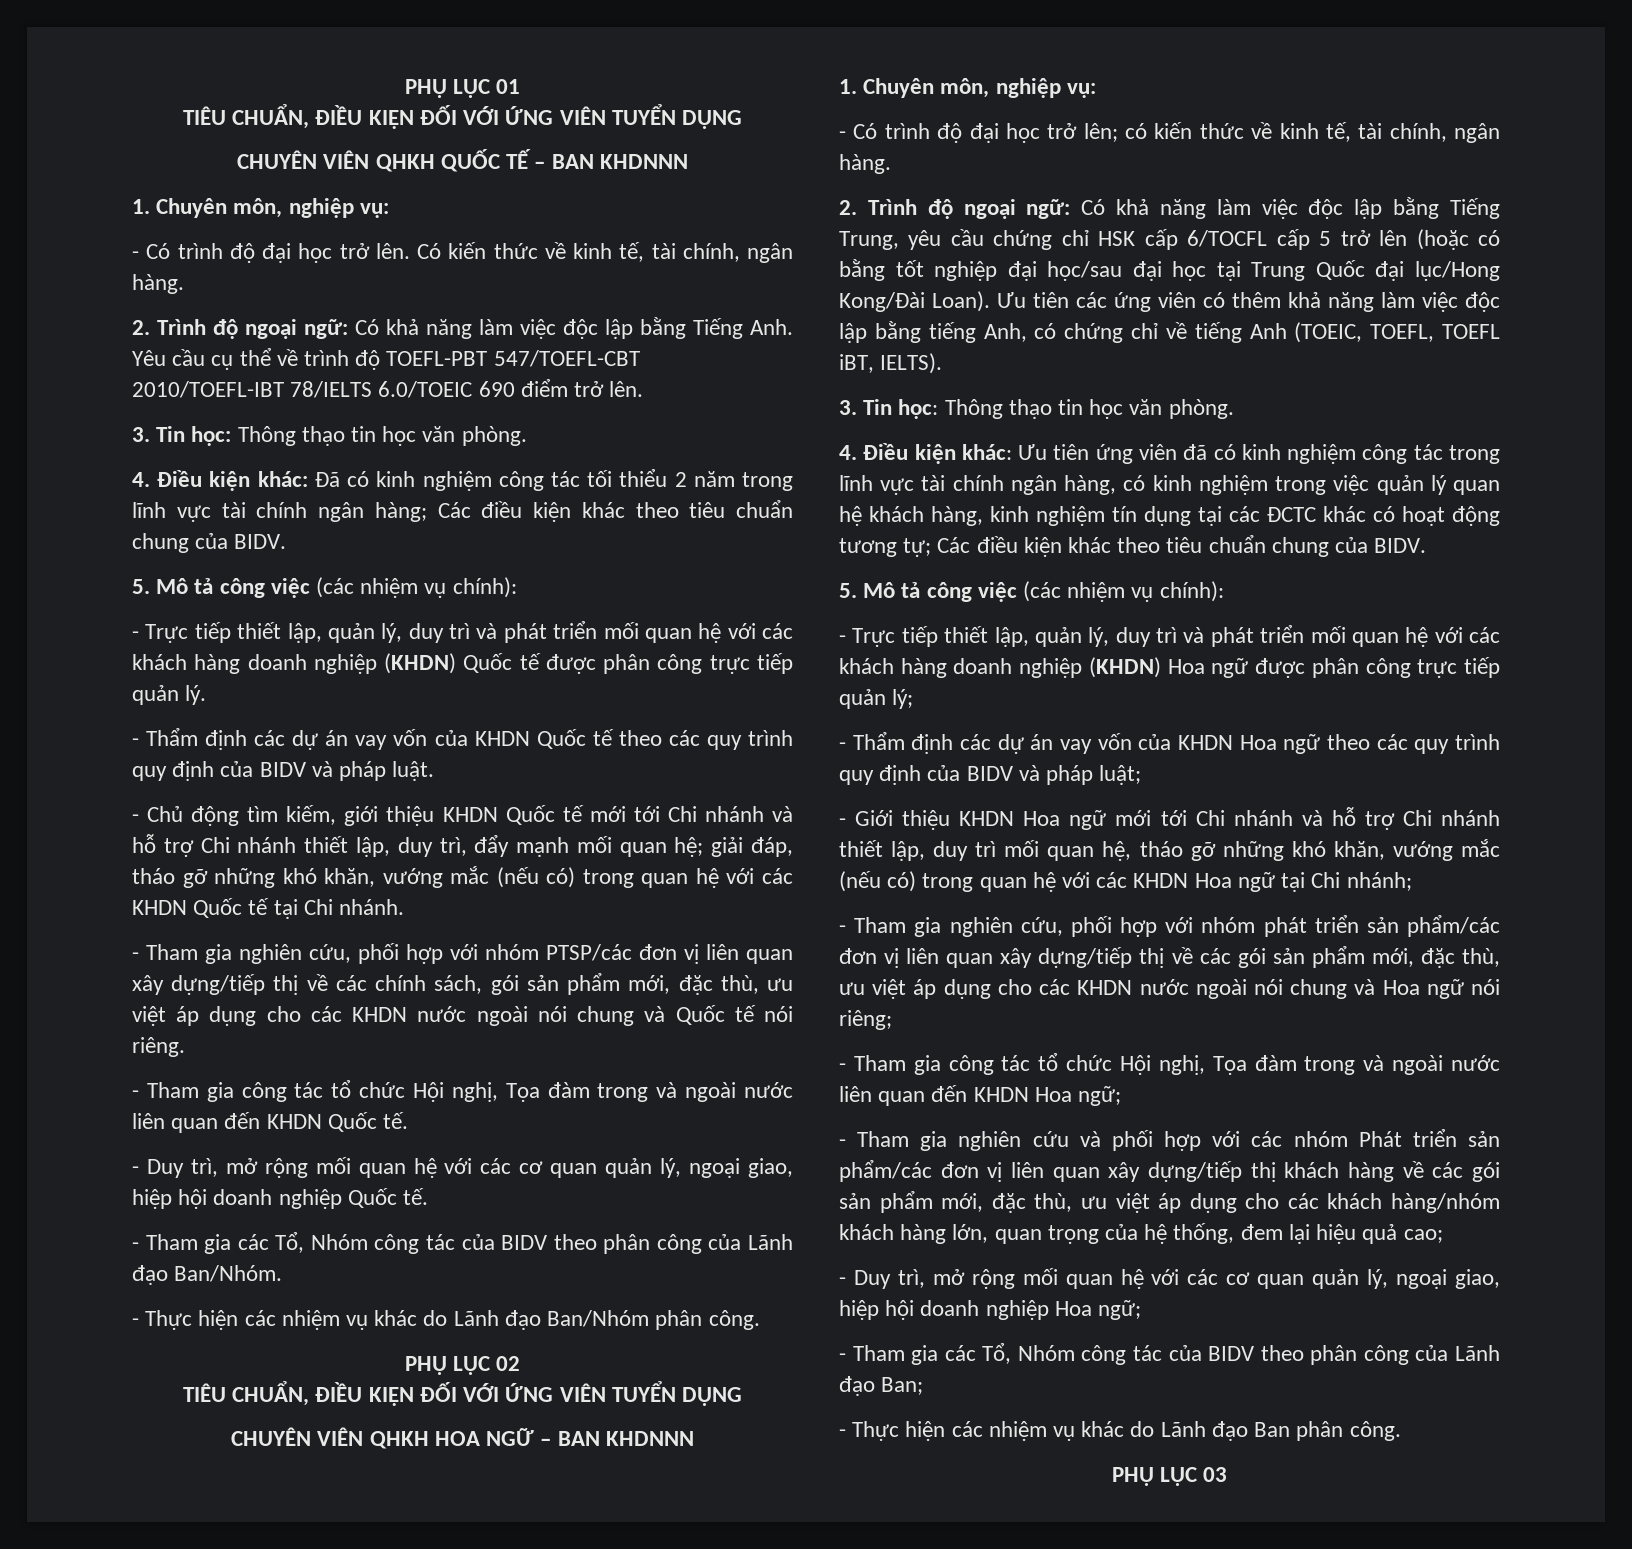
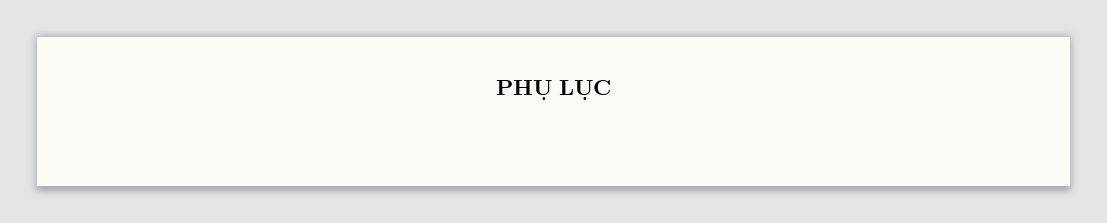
[404,79,521,98] [183,104,742,129] [237,149,688,172] [132,198,389,218] [132,242,793,263] [132,274,184,294] [132,317,793,339] [132,348,640,370] [132,379,644,398] [132,426,527,446] [132,469,793,491] [132,500,793,522] [132,533,287,553] [132,577,517,598] [132,621,793,643] [132,653,793,674] [132,685,207,705] [132,728,794,750] [132,761,435,781] [132,805,793,826] [132,834,794,857] [132,866,794,888] [132,898,405,919] [132,943,793,964] [132,973,794,995] [132,1005,794,1026] [132,1037,185,1057] [132,1080,793,1102] [132,1112,409,1133] [132,1157,793,1178] [132,1188,429,1209] [132,1232,793,1254] [132,1265,283,1285] [132,1310,760,1330] [404,1356,521,1375] [183,1381,742,1406] [231,1427,694,1449] [839,78,1096,98] [839,122,1500,143] [839,154,891,174] [839,197,1500,219] [839,229,1500,250] [839,259,1500,281] [839,291,1500,312] [839,321,1500,343] [839,353,943,374] [839,399,1234,419] [839,443,1500,464] [839,475,1500,495] [839,506,1500,526] [839,535,1427,557] [839,581,1224,602] [839,625,1500,647] [839,657,1500,678] [839,689,914,709] [839,732,1500,754] [839,765,1142,785] [839,807,1500,830] [839,839,1500,861] [839,871,1412,892] [839,915,1500,937] [839,946,1500,968] [839,979,1500,999] [839,1010,892,1030] [839,1053,1500,1075] [839,1085,1122,1106] [839,1129,1500,1151] [839,1160,1500,1182] [839,1191,1500,1213] [839,1223,1443,1244] [839,1268,1500,1289] [839,1300,1142,1320] [839,1343,1500,1365] [839,1376,924,1396] [839,1421,1401,1441] [1111,1467,1228,1486] PHỤ LỤC 01 // TIÊU CHUẨN, ĐIỀU KIỆN ĐỐI VỚI ỨNG VIÊN TUYỂN DỤNG // CHUYÊN VIÊN QHKH QUỐC TẾ – BAN KHDNNN // 1. Chuyên môn, nghiệp vụ: // - Có trình độ đại học trở lên. Có kiến thức về kinh tế, tài chính, ngân hàng. // 2. Trình độ ngoại ngữ: Có khả năng làm việc độc lập bằng Tiếng Anh. Yêu cầu cụ thể về trình độ TOEFL-PBT 547/TOEFL-CBT 2010/TOEFL-IBT 78/IELTS 6.0/TOEIC 690 điểm trở lên. // 3. Tin học: Thông thạo tin học văn phòng. // 4. Điều kiện khác: Đã có kinh nghiệm công tác tối thiểu 2 năm trong lĩnh vực tài chính ngân hàng; Các điều kiện khác theo tiêu chuẩn chung của BIDV. // 5. Mô tả công việc (các nhiệm vụ chính): // - Trực tiếp thiết lập, quản lý, duy trì và phát triển mối quan hệ với các khách hàng doanh nghiệp (KHDN) Quốc tế được phân công trực tiếp quản lý. // - Thẩm định các dự án vay vốn của KHDN Quốc tế theo các quy trình quy định của BIDV và pháp luật. // - Chủ động tìm kiếm, giới thiệu KHDN Quốc tế mới tới Chi nhánh và hỗ trợ Chi nhánh thiết lập, duy trì, đẩy mạnh mối quan hệ; giải đáp, tháo gỡ những khó khăn, vướng mắc (nếu có) trong quan hệ với các KHDN Quốc tế tại Chi nhánh. // - Tham gia nghiên cứu, phối hợp với nhóm PTSP/các đơn vị liên quan xây dựng/tiếp thị về các chính sách, gói sản phẩm mới, đặc thù, ưu việt áp dụng cho các KHDN nước ngoài nói chung và Quốc tế nói riêng. // - Tham gia công tác tổ chức Hội nghị, Tọa đàm trong và ngoài nước liên quan đến KHDN Quốc tế. // - Duy trì, mở rộng mối quan hệ với các cơ quan quản lý, ngoại giao, hiệp hội doanh nghiệp Quốc tế. // - Tham gia các Tổ, Nhóm công tác của BIDV theo phân công của Lãnh đạo Ban/Nhóm. // - Thực hiện các nhiệm vụ khác do Lãnh đạo Ban/Nhóm phân công. // PHỤ LỤC 02 // TIÊU CHUẨN, ĐIỀU KIỆN ĐỐI VỚI ỨNG VIÊN TUYỂN DỤNG // CHUYÊN VIÊN QHKH HOA NGỮ – BAN KHDNNN // 1. Chuyên môn, nghiệp vụ: // - Có trình độ đại học trở lên; có kiến thức về kinh tế, tài chính, ngân hàng. // 2. Trình độ ngoại ngữ: Có khả năng làm việc độc lập bằng Tiếng Trung, yêu cầu chứng chỉ HSK cấp 6/TOCFL cấp 5 trở lên (hoặc có bằng tốt nghiệp đại học/sau đại học tại Trung Quốc đại lục/Hong Kong/Đài Loan). Ưu tiên các ứng viên có thêm khả năng làm việc độc lập bằng tiếng Anh, có chứng chỉ về tiếng Anh (TOEIC, TOEFL, TOEFL iBT, IELTS). // 3. Tin học: Thông thạo tin học văn phòng. // 4. Điều kiện khác: Ưu tiên ứng viên đã có kinh nghiệm công tác trong lĩnh vực tài chính ngân hàng, có kinh nghiệm trong việc quản lý quan hệ khách hàng, kinh nghiệm tín dụng tại các ĐCTC khác có hoạt động tương tự; Các điều kiện khác theo tiêu chuẩn chung của BIDV. // 5. Mô tả công việc (các nhiệm vụ chính): // - Trực tiếp thiết lập, quản lý, duy trì và phát triển mối quan hệ với các khách hàng doanh nghiệp (KHDN) Hoa ngữ được phân công trực tiếp quản lý; // - Thẩm định các dự án vay vốn của KHDN Hoa ngữ theo các quy trình quy định của BIDV và pháp luật; // - Giới thiệu KHDN Hoa ngữ mới tới Chi nhánh và hỗ trợ Chi nhánh thiết lập, duy trì mối quan hệ, tháo gỡ những khó khăn, vướng mắc (nếu có) trong quan hệ với các KHDN Hoa ngữ tại Chi nhánh; // - Tham gia nghiên cứu, phối hợp với nhóm phát triển sản phẩm/các đơn vị liên quan xây dựng/tiếp thị về các gói sản phẩm mới, đặc thù, ưu việt áp dụng cho các KHDN nước ngoài nói chung và Hoa ngữ nói riêng; // - Tham gia công tác tổ chức Hội nghị, Tọa đàm trong và ngoài nước liên quan đến KHDN Hoa ngữ; // - Tham gia nghiên cứu và phối hợp với các nhóm Phát triển sản phẩm/các đơn vị liên quan xây dựng/tiếp thị khách hàng về các gói sản phẩm mới, đặc thù, ưu việt áp dụng cho các khách hàng/nhóm khách hàng lớn, quan trọng của hệ thống, đem lại hiệu quả cao; // - Duy trì, mở rộng mối quan hệ với các cơ quan quản lý, ngoại giao, hiệp hội doanh nghiệp Hoa ngữ; // - Tham gia các Tổ, Nhóm công tác của BIDV theo phân công của Lãnh đạo Ban; // - Thực hiện các nhiệm vụ khác do Lãnh đạo Ban phân công. // PHỤ LỤC 03 -> [496,80,611,100] PHỤ LỤC

